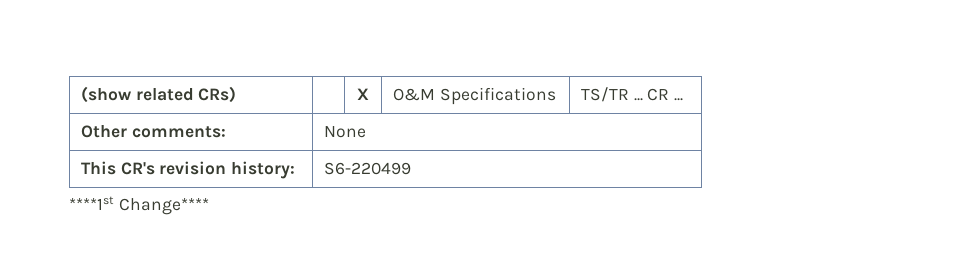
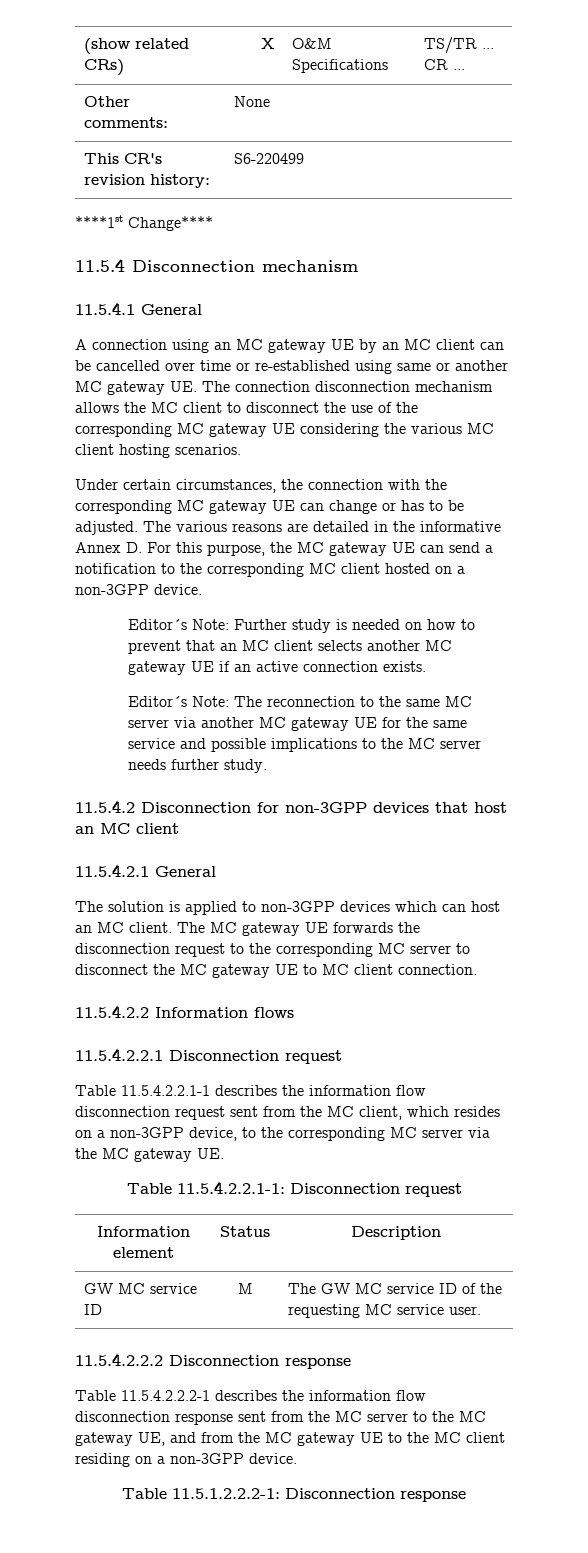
(209, 206) none -> [75,259,358,272] [75,302,202,315] [75,339,504,353] [75,360,508,374] [75,381,493,395] [75,402,418,413] [75,423,494,437] [75,444,241,458] [75,479,447,493] [75,500,464,514] [75,521,501,535] [75,542,493,556] [75,563,465,577] [75,584,202,595] [128,619,476,633] [128,640,453,654] [128,661,427,675] [128,696,473,707] [128,717,468,731] [128,738,482,752] [128,759,268,773] [75,800,507,813] [75,823,179,834] [75,864,216,877] [75,901,500,915] [75,922,420,936] [75,943,470,957] [75,964,477,978] [75,1005,294,1018] [75,1048,342,1064] [75,1085,426,1096] [75,1106,500,1120] [75,1127,490,1141] [75,1148,224,1162] [126,1181,462,1197] [96,1226,190,1237] [112,1247,174,1258] [220,1226,270,1237] [351,1226,441,1240] [83,1283,197,1294] [83,1304,102,1315] [237,1283,253,1294] [287,1283,502,1294] [287,1304,481,1318] [75,1353,351,1369] [75,1390,426,1401] [75,1411,486,1425] [75,1432,505,1446] [75,1453,297,1467] [122,1488,466,1502] // 11.5.4 Disconnection mechanism // 11.5.4.1 General // A connection using an MC gateway UE by an MC client can be cancelled over time or re-established using same or another MC gateway UE. The connection disconnection mechanism allows the MC client to disconnect the use of the corresponding MC gateway UE considering the various MC client hosting scenarios. // Under certain circumstances, the connection with the corresponding MC gateway UE can change or has to be adjusted. The various reasons are detailed in the informative Annex D. For this purpose, the MC gateway UE can send a notification to the corresponding MC client hosted on a non-3GPP device. // Editor´s Note: Further study is needed on how to prevent that an MC client selects another MC gateway UE if an active connection exists. // Editor´s Note: The reconnection to the same MC server via another MC gateway UE for the same service and possible implications to the MC server needs further study. // 11.5.4.2 Disconnection for non-3GPP devices that host an MC client // 11.5.4.2.1 General // The solution is applied to non-3GPP devices which can host an MC client. The MC gateway UE forwards the disconnection request to the corresponding MC server to disconnect the MC gateway UE to MC client connection. // 11.5.4.2.2 Information flows // 11.5.4.2.2.1 Disconnection request // Table 11.5.4.2.2.1-1 describes the information flow disconnection request sent from the MC client, which resides on a non-3GPP device, to the corresponding MC server via the MC gateway UE. // Table 11.5.4.2.2.1-1: Disconnection request // Information element | Status | Description // GW MC service ID | M | The GW MC service ID of the requesting MC service user. // 11.5.4.2.2.2 Disconnection response // Table 11.5.4.2.2.2-1 describes the information flow disconnection response sent from the MC server to the MC gateway UE, and from the MC gateway UE to the MC client residing on a non-3GPP device. // Table 11.5.1.2.2.2-1: Disconnection response

